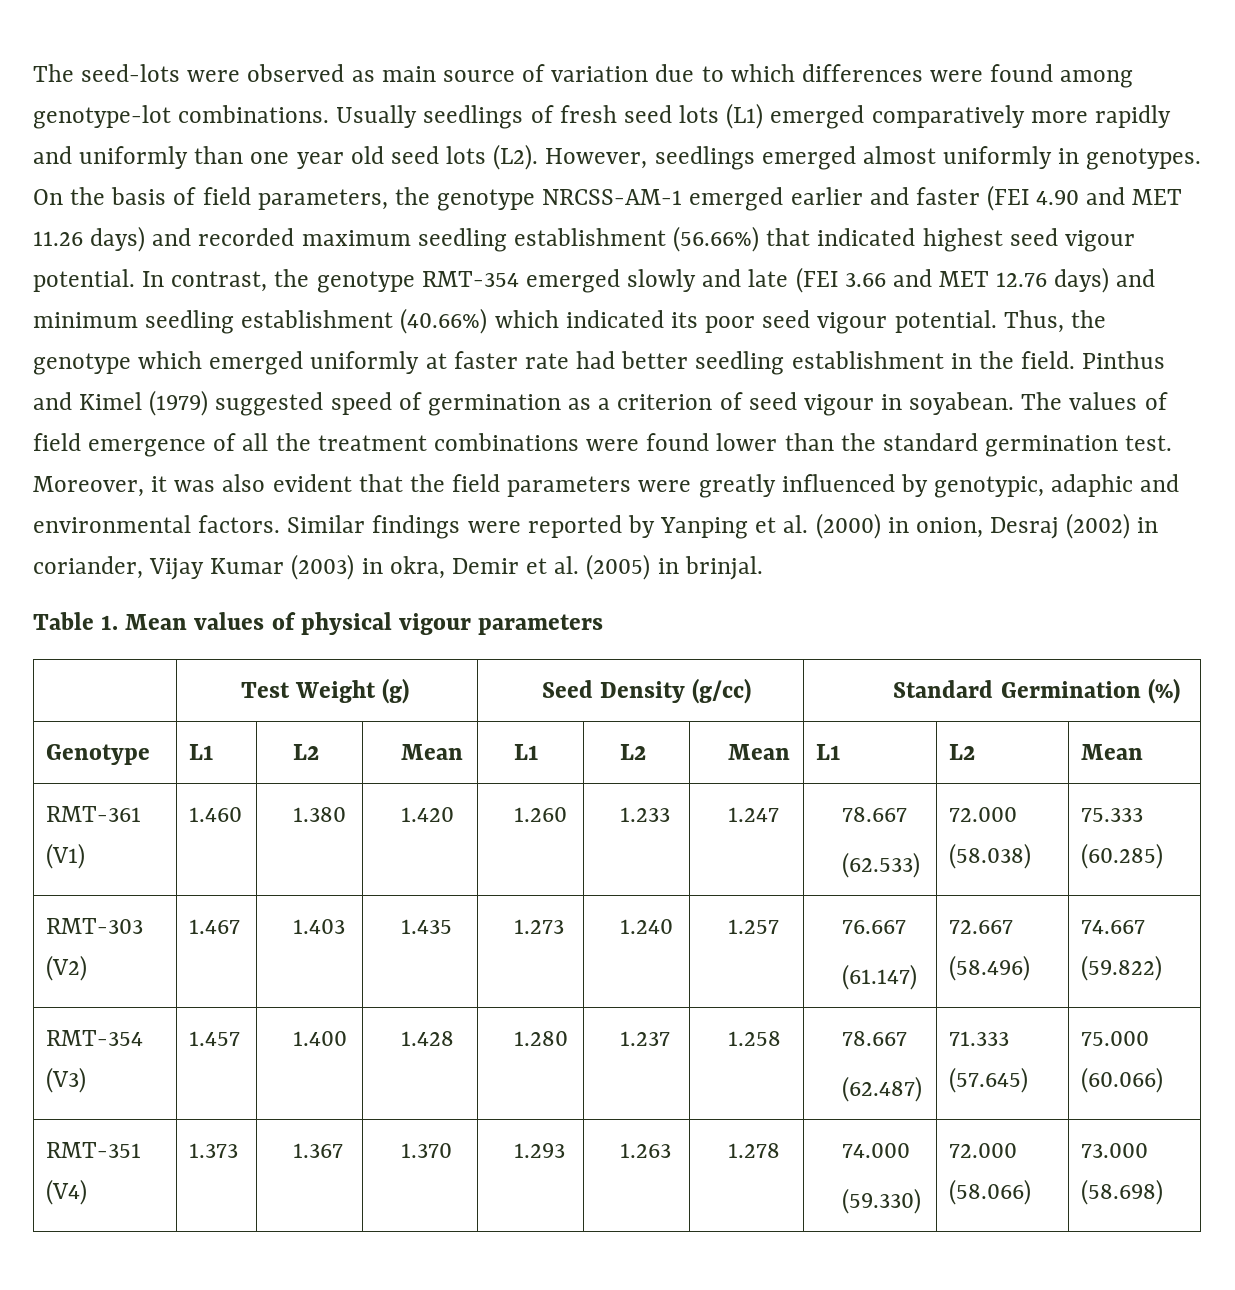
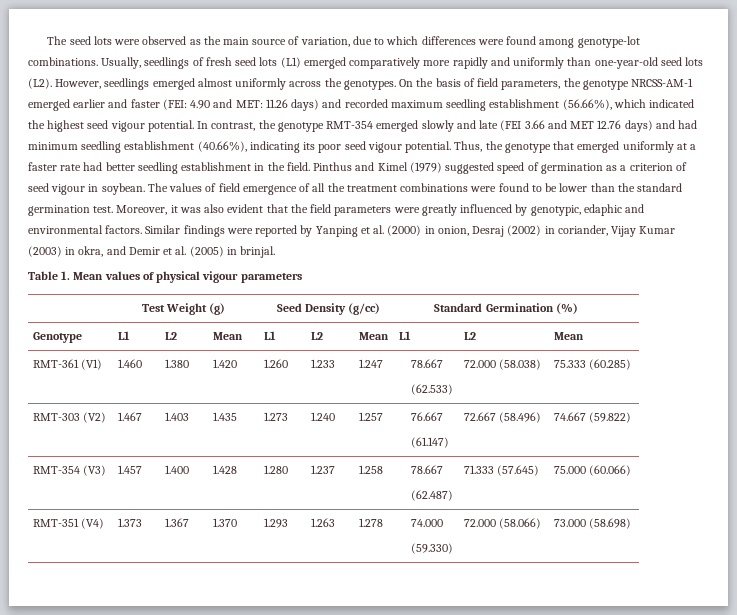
[33,64,181,82] The seed-lots -> [47,36,112,45] The seed lots
(375, 76) none -> [203,36,221,45] the
[551,66,649,82] variation -> [300,37,350,47] variation,
[336,105,418,128] Usually -> [101,57,142,69] Usually,
[250,146,384,169] one year old -> [594,57,658,69] one-year-old
[1058,148,1080,164] in -> [289,78,342,87] across the
[987,185,1030,211] (FEI -> [162,99,187,110] (FEI:
[1132,189,1183,205] MET -> [235,100,263,108] MET:
[673,226,916,252] (56.66%) that indicated -> [562,99,695,110] [28,120,45,129] (56.66%), which indicated the
(1156, 278) none -> [678,120,698,129] had
[400,308,664,334] (40.66%) which indicated -> [197,141,300,153] (40.66%), indicating
[138,351,203,369] which -> [553,141,575,150] that
(447, 361) none -> [690,144,697,150] a
[909,392,1015,415] soyabean. -> [101,183,145,195] soybean.
(710, 442) none -> [531,183,558,192] to be
[1051,474,1134,497] adaphic -> [583,204,622,216] edaphic
(445, 567) none -> [106,246,126,255] and

